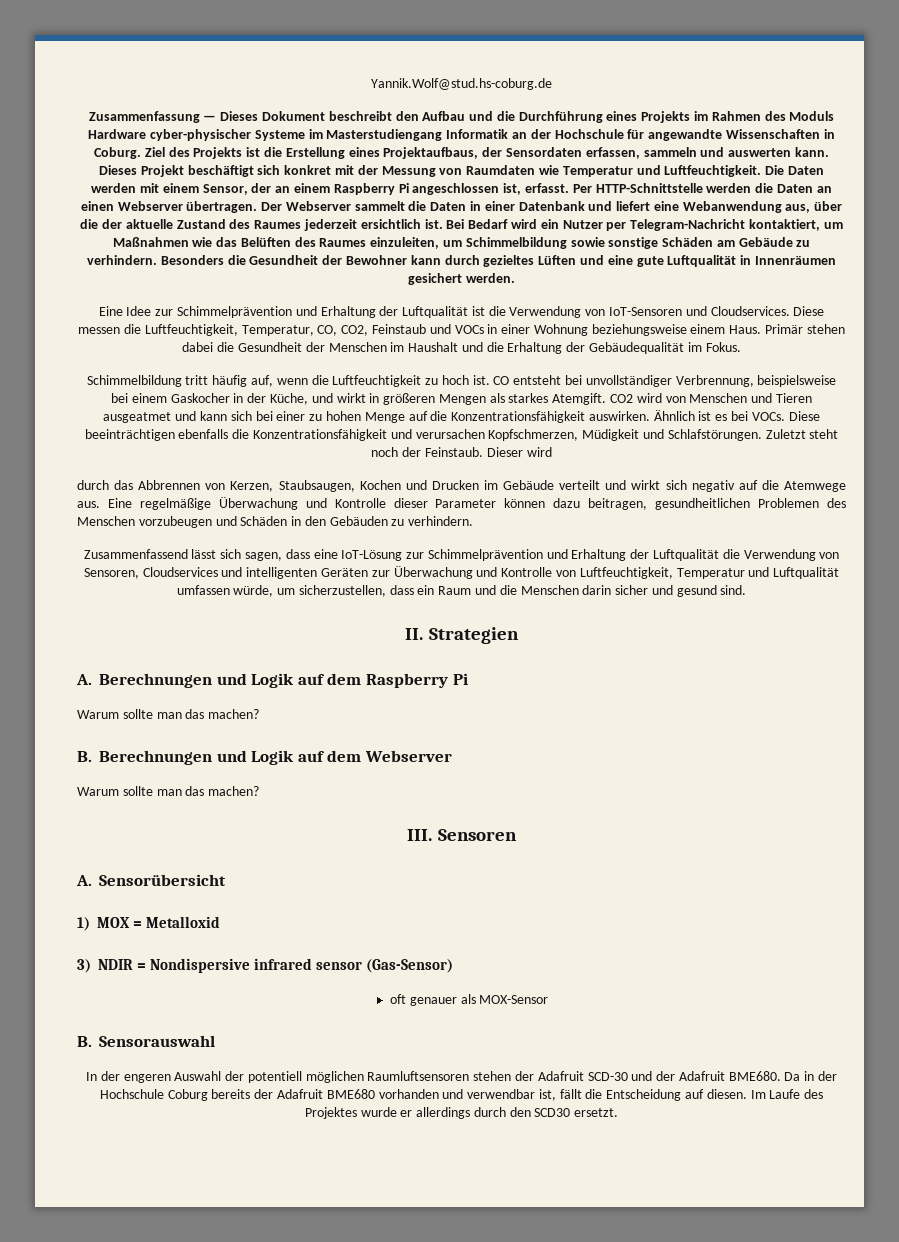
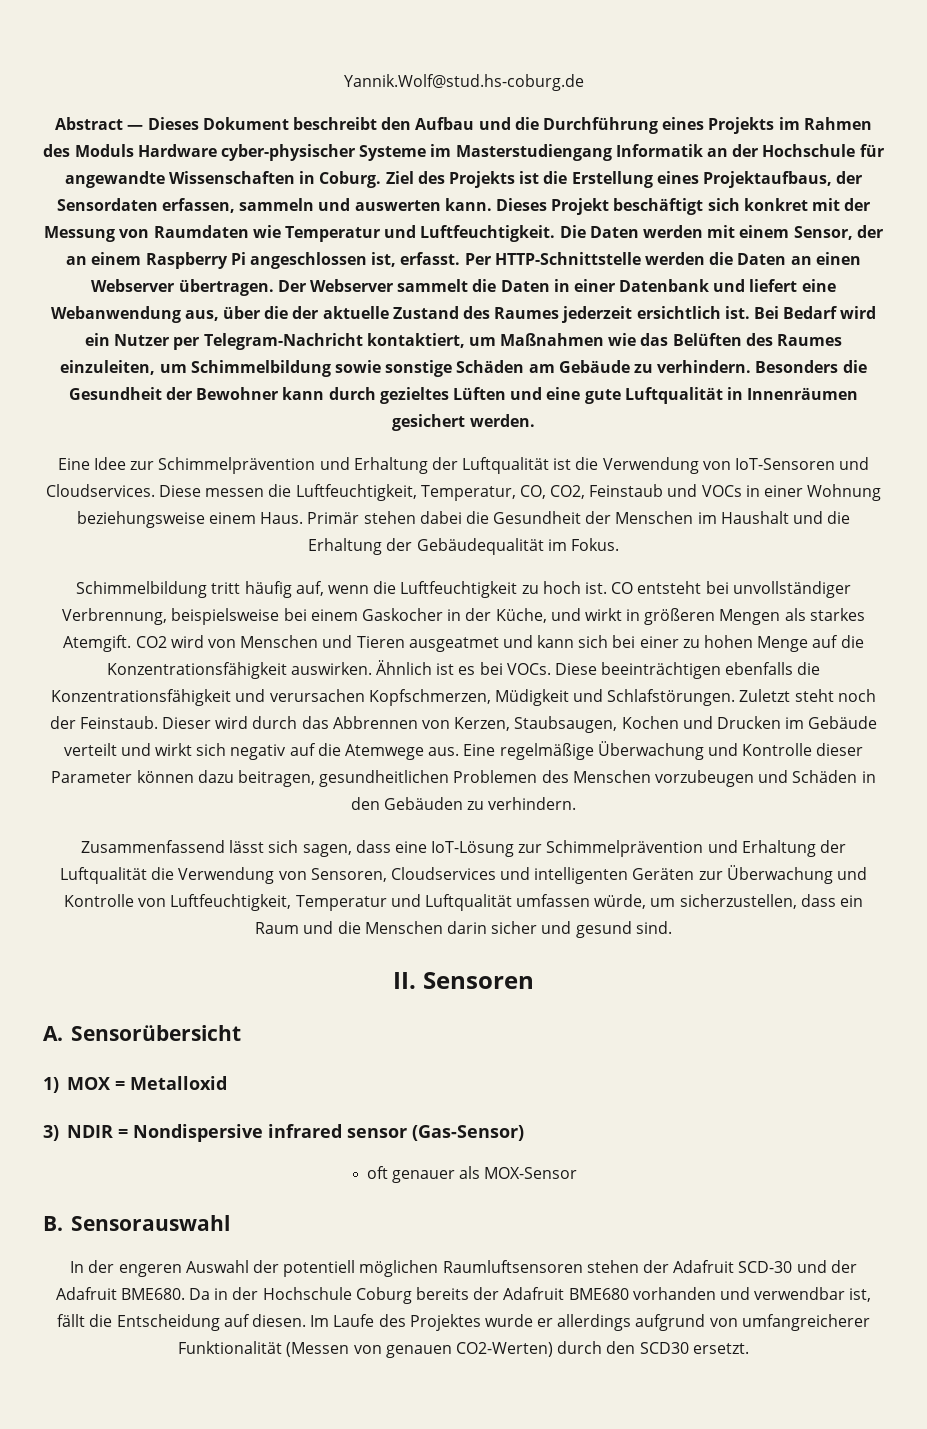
[88,111,200,123] Zusammenfassung -> [55,117,124,130] Abstract
(552, 452) // -> (249, 722) none
[428,627,519,644] [76,673,468,688] [77,709,260,719] [77,750,452,765] [77,786,260,796] [407,829,433,841] Strategien // A. Berechnungen und Logik auf dem Raspberry Pi // Warum sollte man das machen? // B. Berechnungen und Logik auf dem Webserver // Warum sollte man das machen? // III. -> (417, 980) none
(471, 1113) none -> [635,1314,870,1331] [178,1341,553,1358] aufgrund von umfangreicherer Funktionalität (Messen von genauen CO2-Werten)

